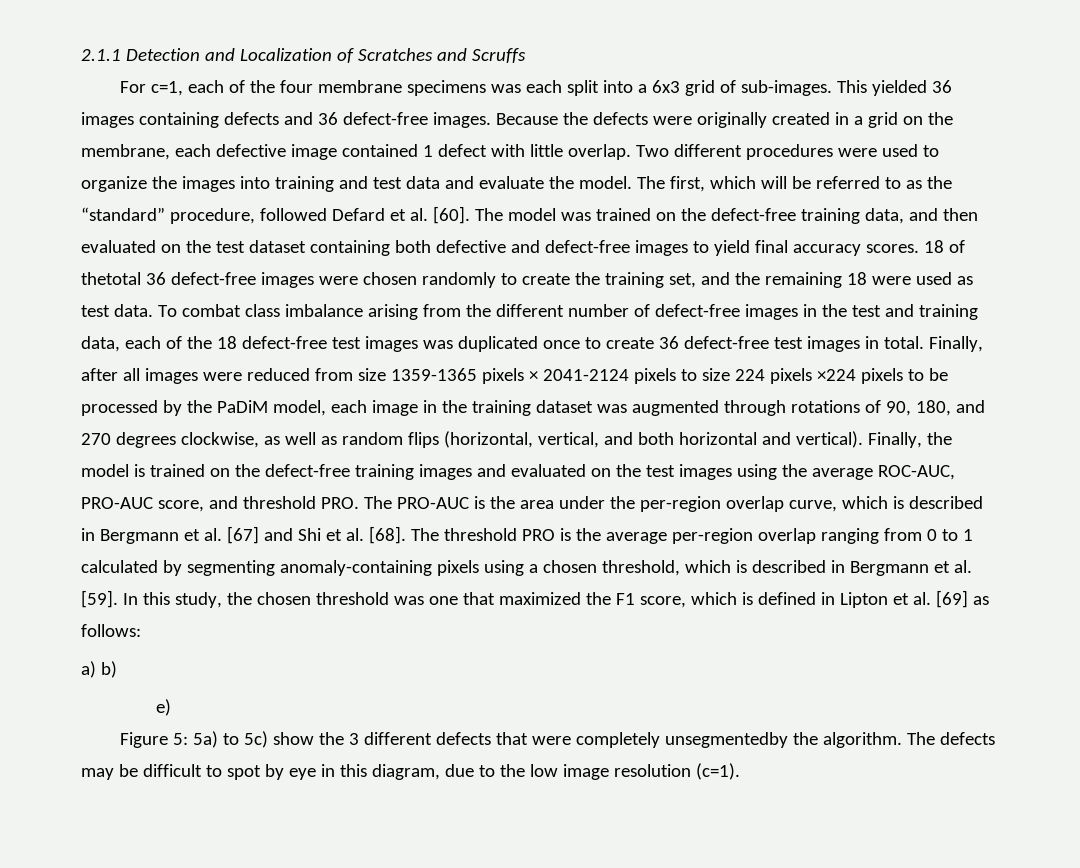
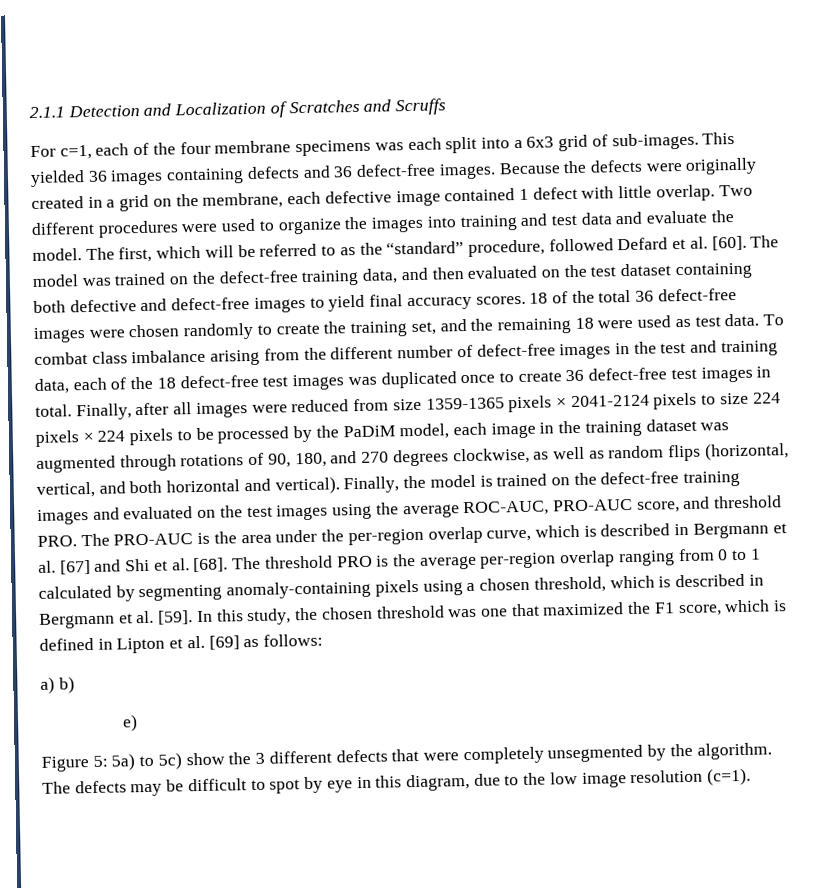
[81,272,141,285] thetotal -> [571,289,632,304] the total
[816,369,856,381] ×224 -> [82,430,126,443] × 224
[665,732,789,748] unsegmentedby -> [547,744,667,763] unsegmented by

